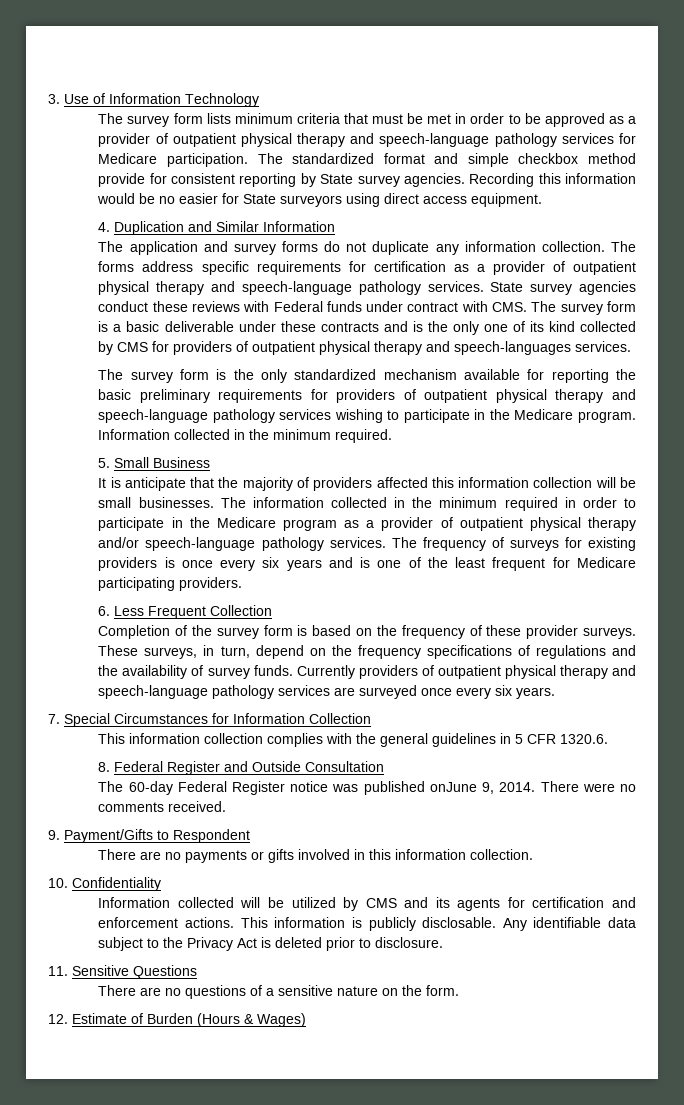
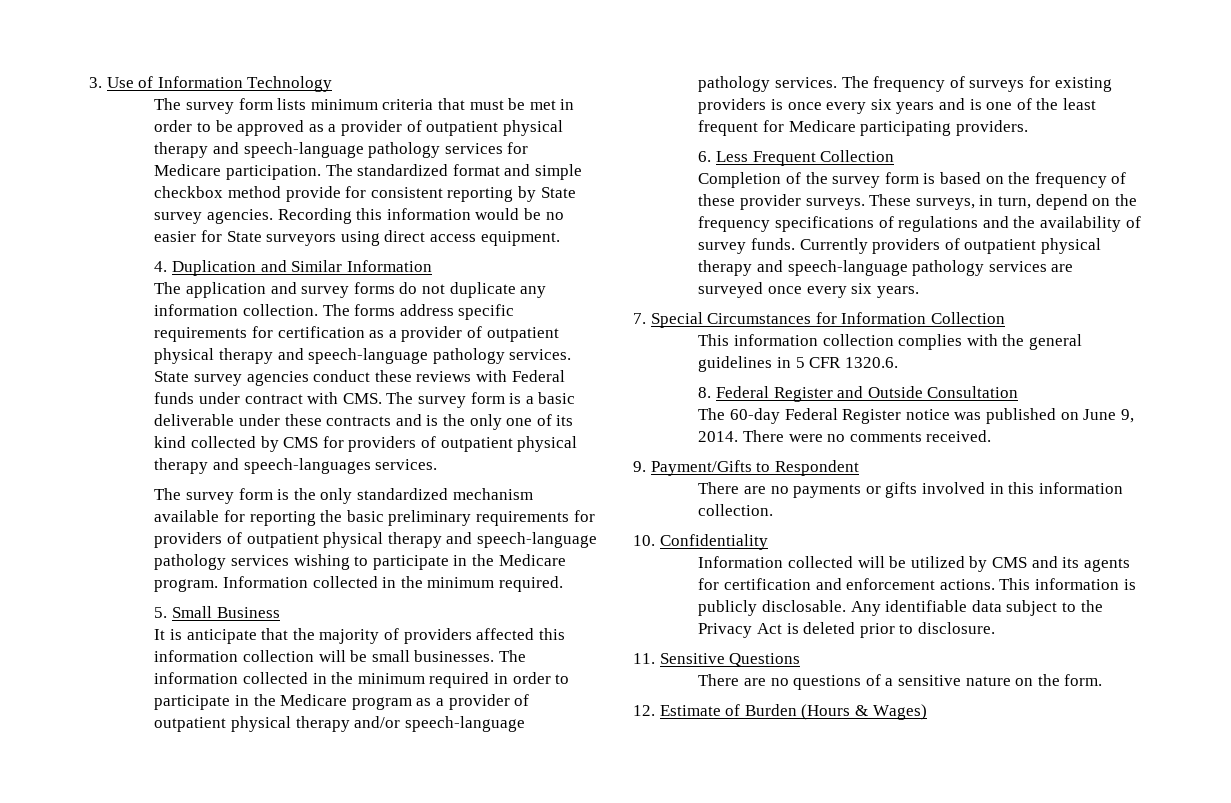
[429,782,477,792] onJune -> [1060,409,1117,420] on June

